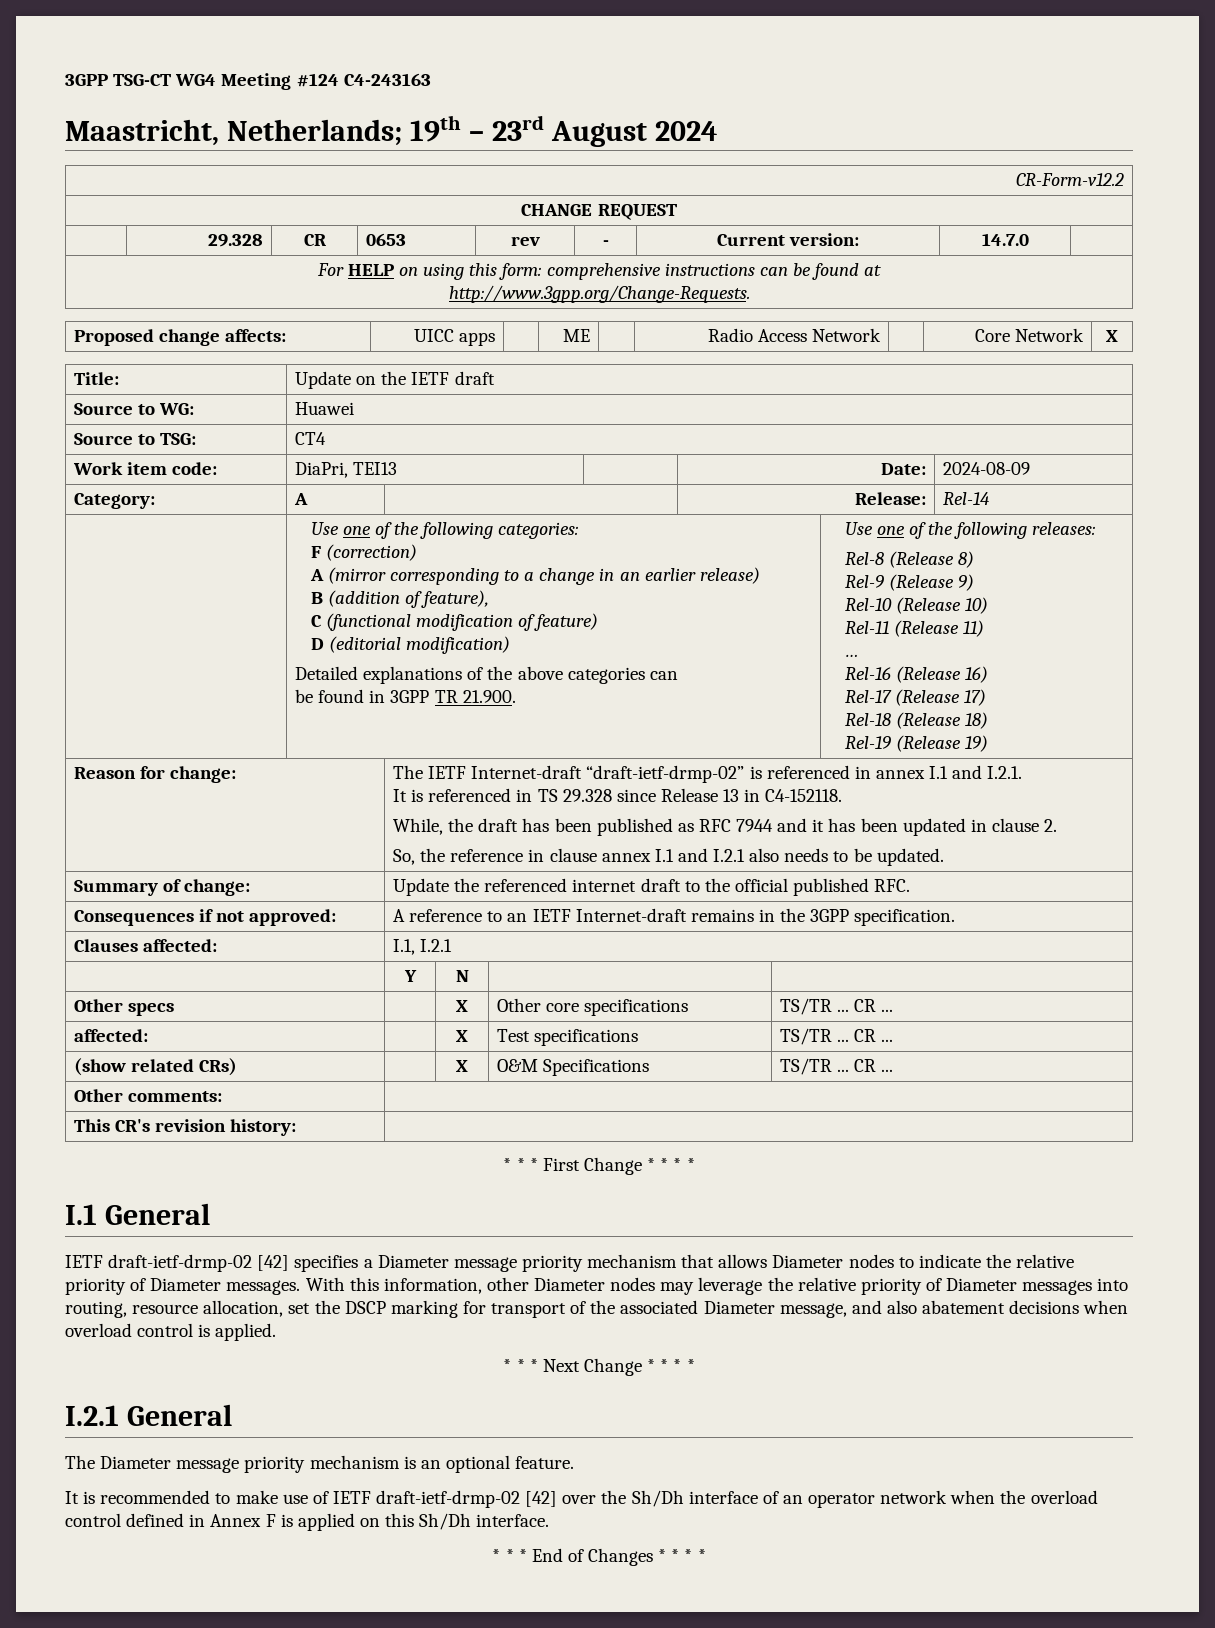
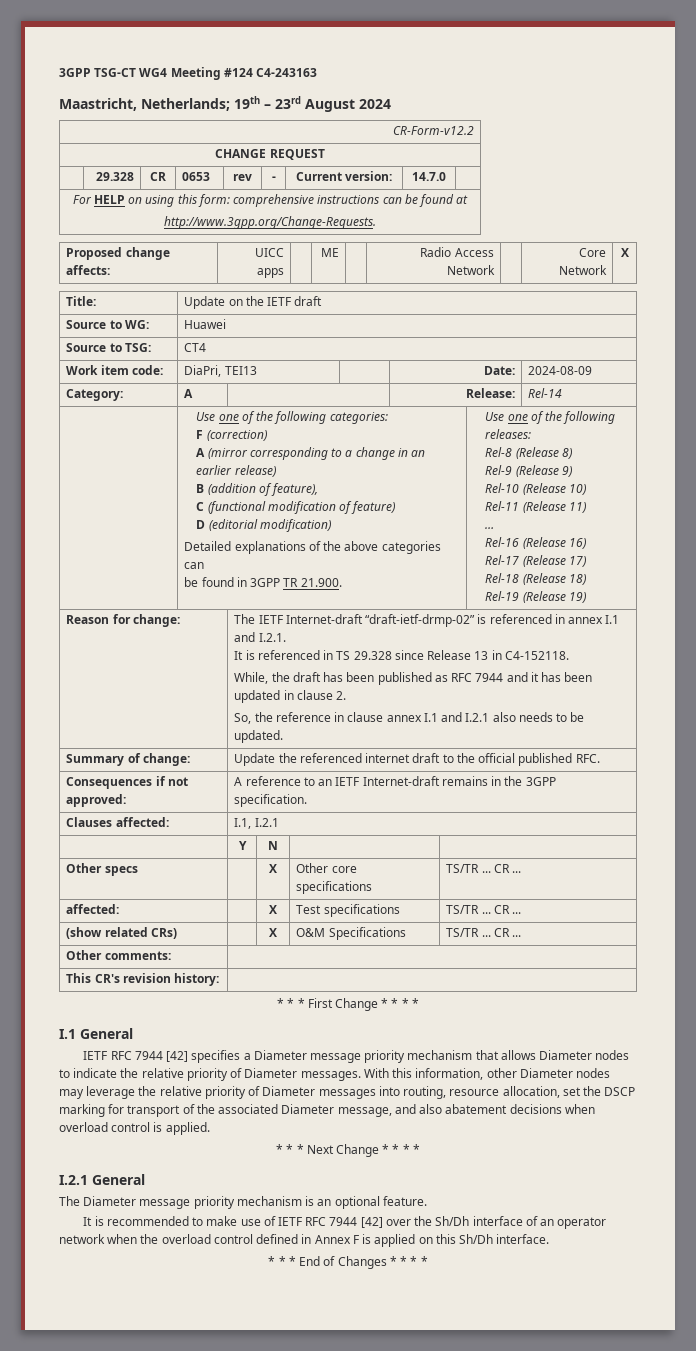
[108,1254,253,1272] draft-ietf-drmp-02 -> [110,1051,163,1060] RFC 7944
[376,1490,521,1508] draft-ietf-drmp-02 -> [305,1217,358,1226] RFC 7944

